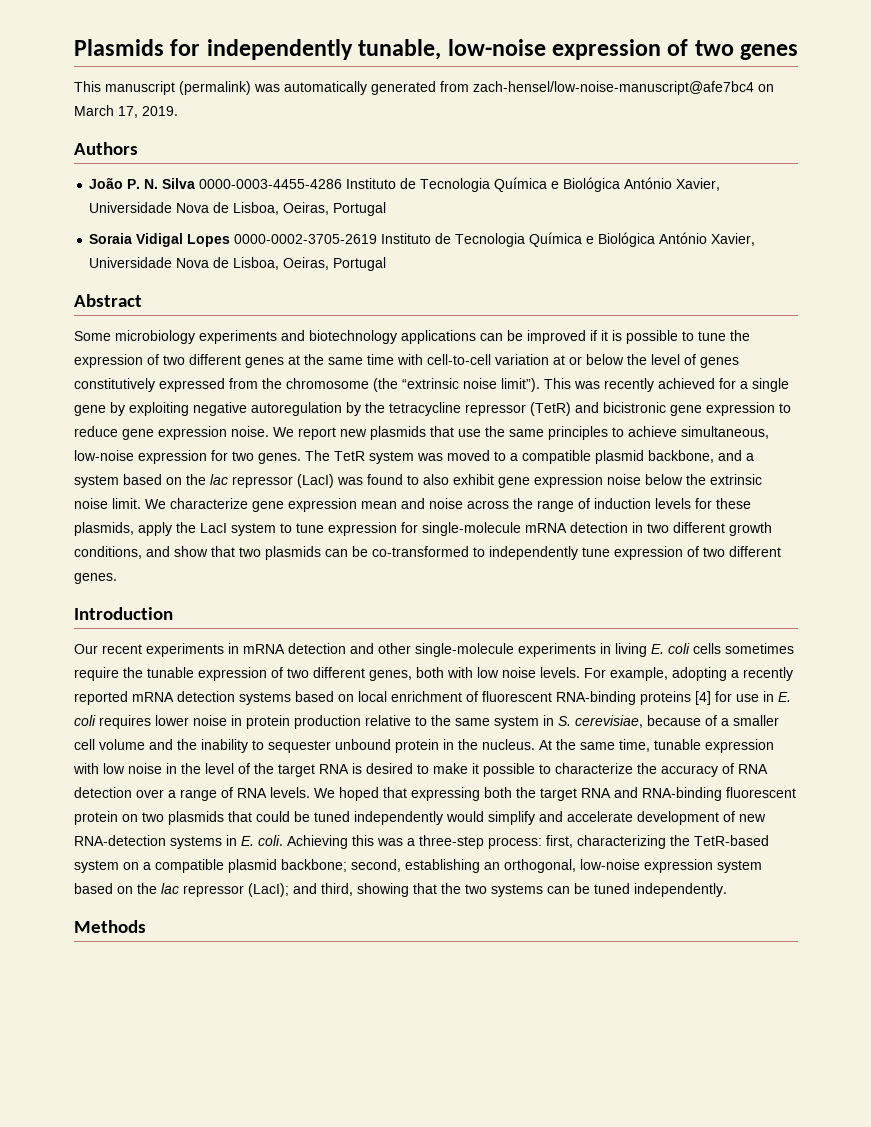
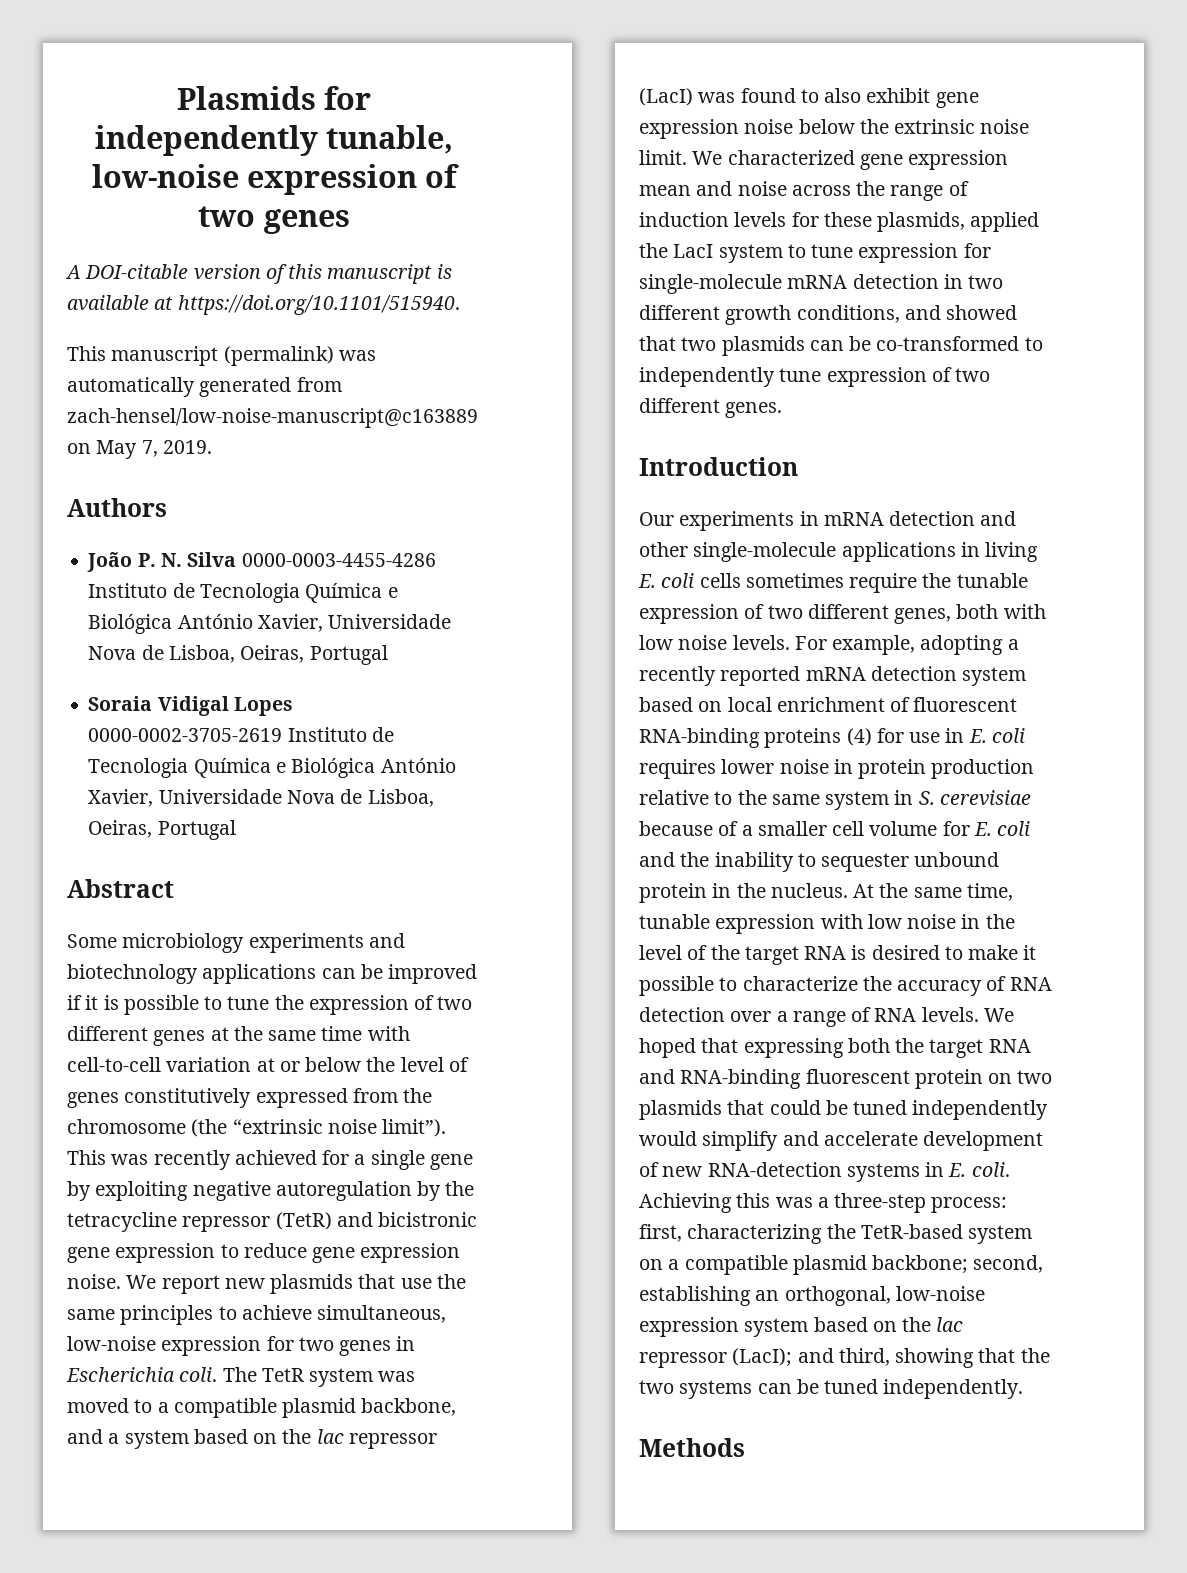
(798, 52) none -> [65,264,452,284] [67,295,460,315] // A DOI-citable version of this manuscript is available at https://doi.org/10.1101/515940.
[473,81,774,95] [74,105,138,118] zach-hensel/low-noise-manuscript@afe7bc4 on March 17, -> [67,408,478,428] [67,440,158,459] zach-hensel/low-noise-manuscript@c163889 on May 7,
[258,453,301,464] genes. -> [339,1336,416,1356] [66,1367,218,1382] genes in Escherichia coli.
[170,498,248,509] characterize -> [727,150,855,165] characterized
[138,522,172,536] apply -> [970,212,1040,232] applied
[174,546,208,557] show -> [946,305,1018,320] showed
[102,644,142,654] recent -> (674, 519) none
[518,643,596,657] experiments -> [841,542,956,562] applications
[239,692,291,705] systems -> [962,667,1027,686] system
[695,691,711,705] [4] -> [846,728,872,746] (4)
[575,715,643,728] cerevisiae, -> [939,790,1031,805] cerevisiae
(145, 744) none -> [942,821,1031,836] for E. coli

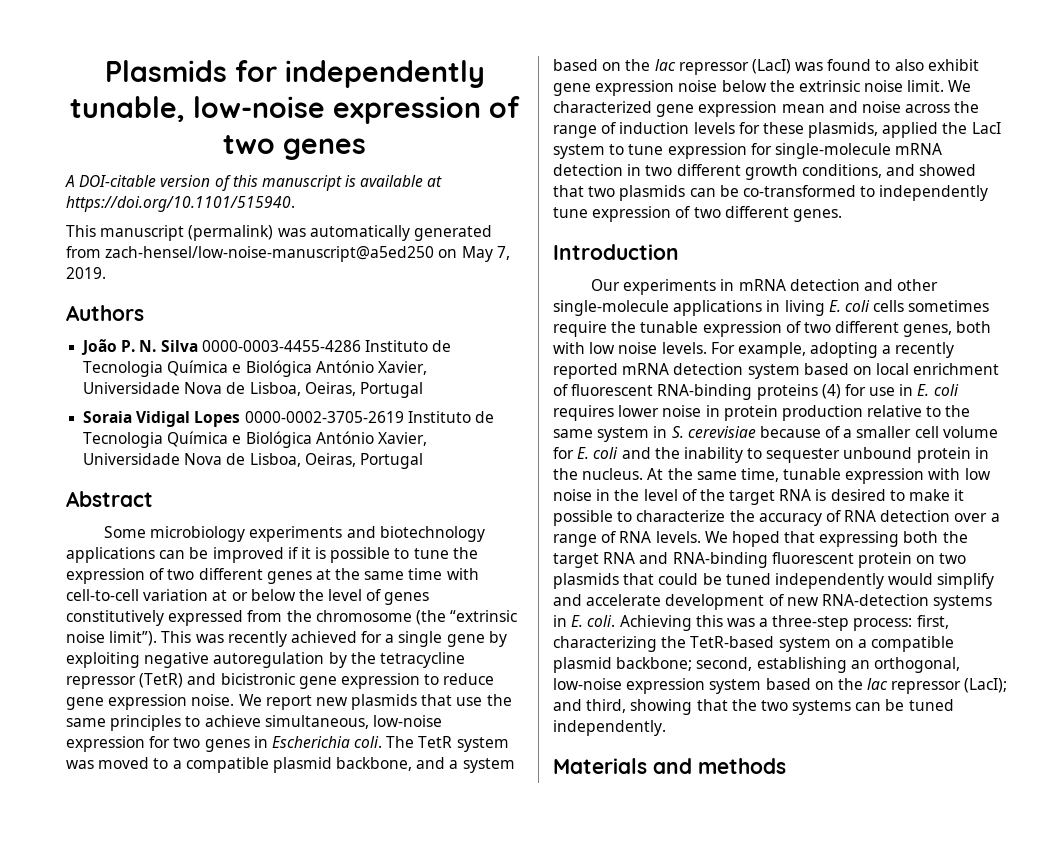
[67,408,478,428] zach-hensel/low-noise-manuscript@c163889 -> [105,246,435,262] zach-hensel/low-noise-manuscript@a5ed250
[639,1438,745,1457] Methods -> [553,758,786,774] Materials and methods

